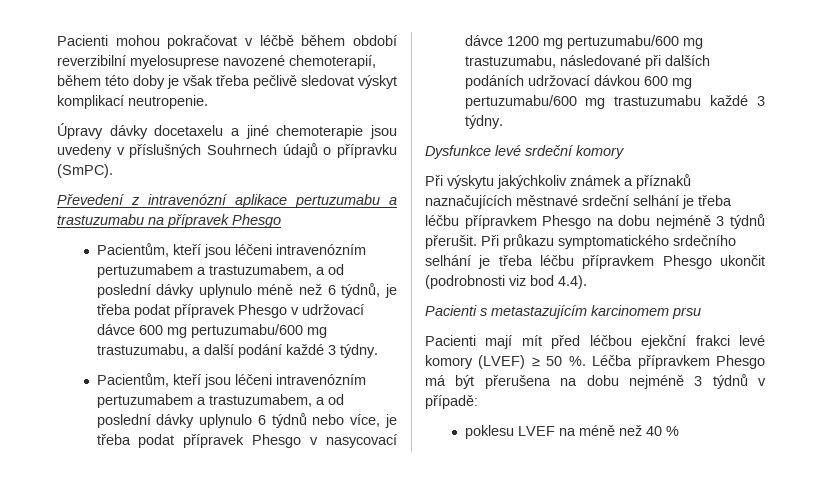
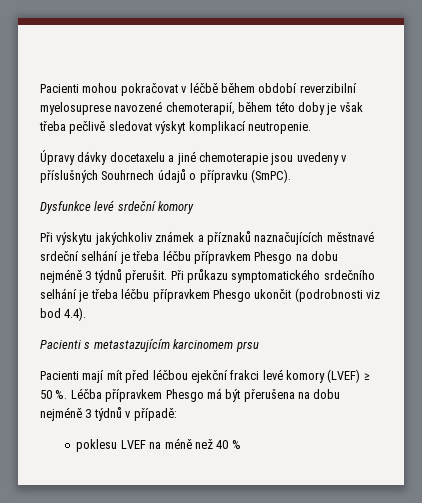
[57,194,397,208] [57,214,281,228] [96,243,366,258] [96,264,344,278] [96,283,397,298] [96,304,364,318] [96,324,327,338] [96,344,378,358] [96,373,366,388] [96,394,344,408] [96,413,397,428] [96,434,397,448] [464,35,703,49] [464,55,710,69] [464,75,692,89] [464,95,765,109] [464,115,503,129] // Převedení z intravenózní aplikace pertuzumabu a trastuzumabu na přípravek Phesgo // Pacientům, kteří jsou léčeni intravenózním pertuzumabem a trastuzumabem, a od poslední dávky uplynulo méně než 6 týdnů, je třeba podat přípravek Phesgo v udržovací dávce 600 mg pertuzumabu/600 mg trastuzumabu, a další podání každé 3 týdny. // Pacientům, kteří jsou léčeni intravenózním pertuzumabem a trastuzumabem, a od poslední dávky uplynulo 6 týdnů nebo více, je třeba podat přípravek Phesgo v nasycovací dávce 1200 mg pertuzumabu/600 mg trastuzumabu, následované při dalších podáních udržovací dávkou 600 mg pertuzumabu/600 mg trastuzumabu každé 3 týdny. -> (291, 176) none

